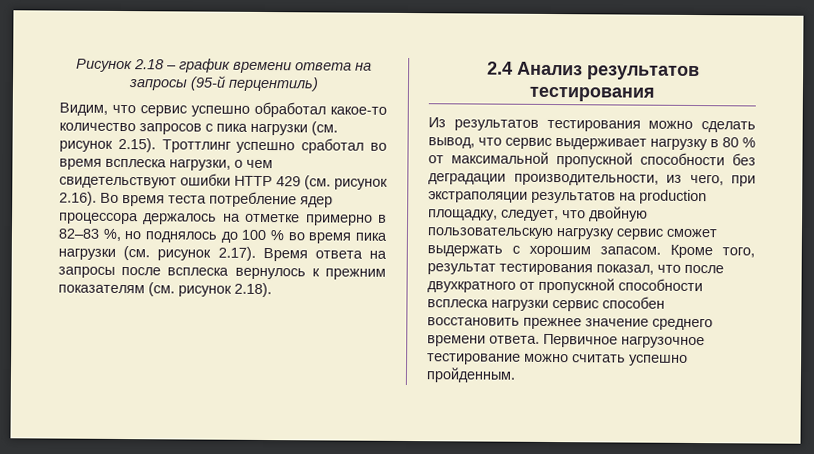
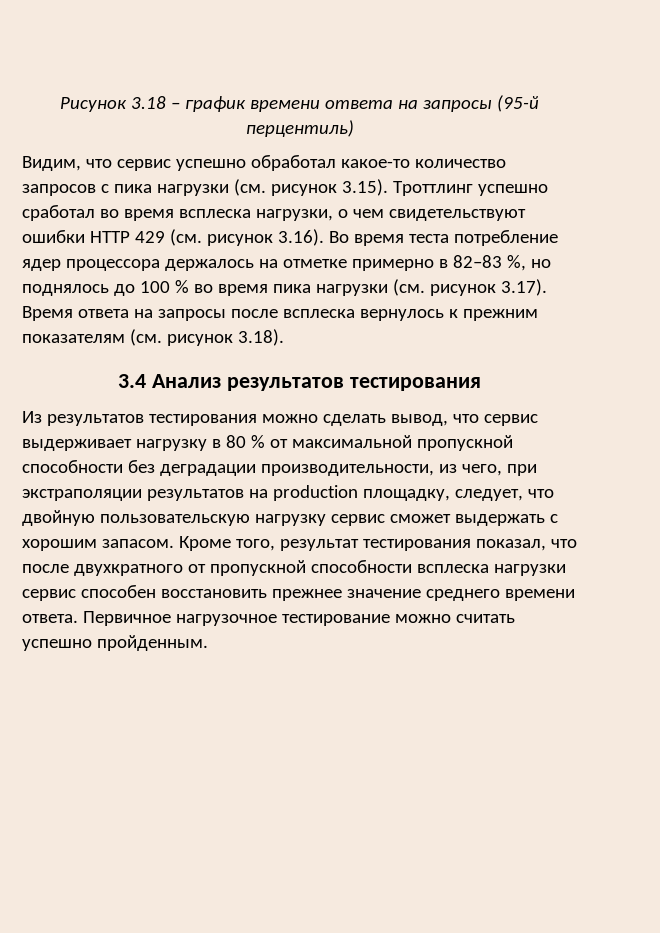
[134,59,164,70] 2.18 -> [131,96,167,109] 3.18
[117,137,156,153] 2.15). -> [341,179,388,196] 3.15).
[59,191,97,206] 2.16). -> [277,229,324,246] 3.16).
[217,246,256,261] 2.17). -> [500,279,547,296] 3.17).
[234,282,272,298] [486,61,513,75] 2.18). // 2.4 -> [237,329,284,346] [118,374,147,388] 3.18). // 3.4

